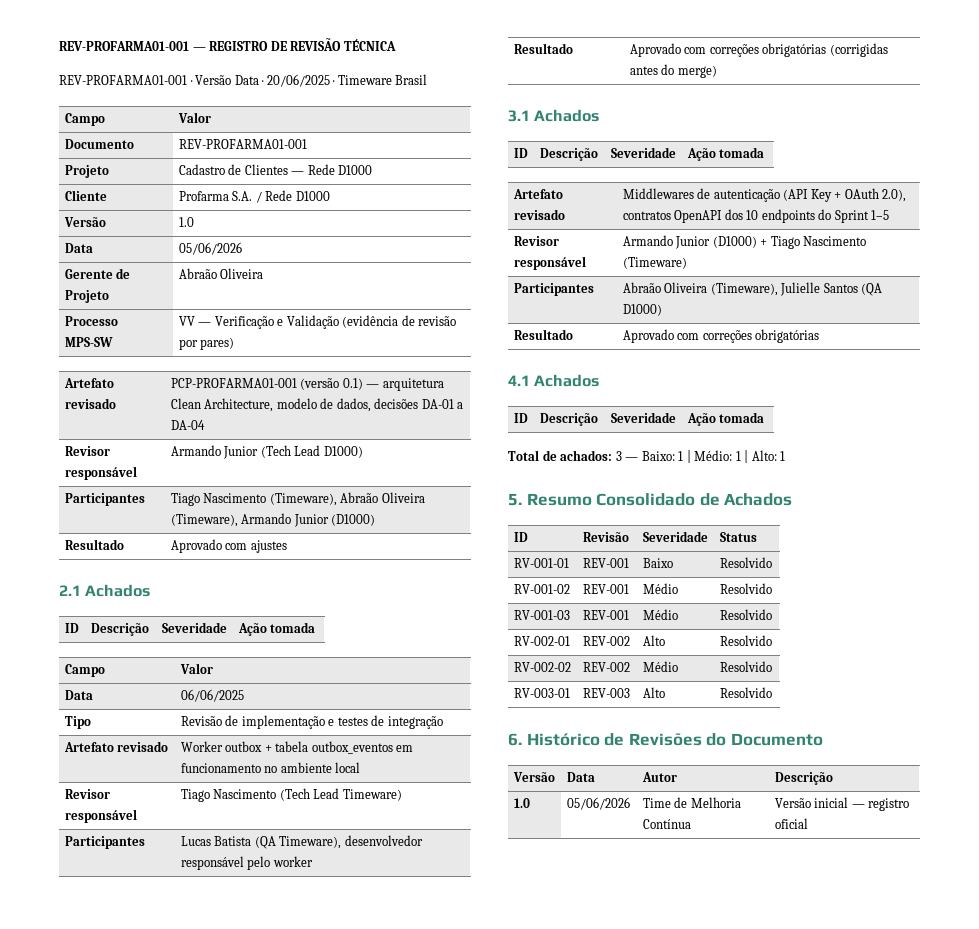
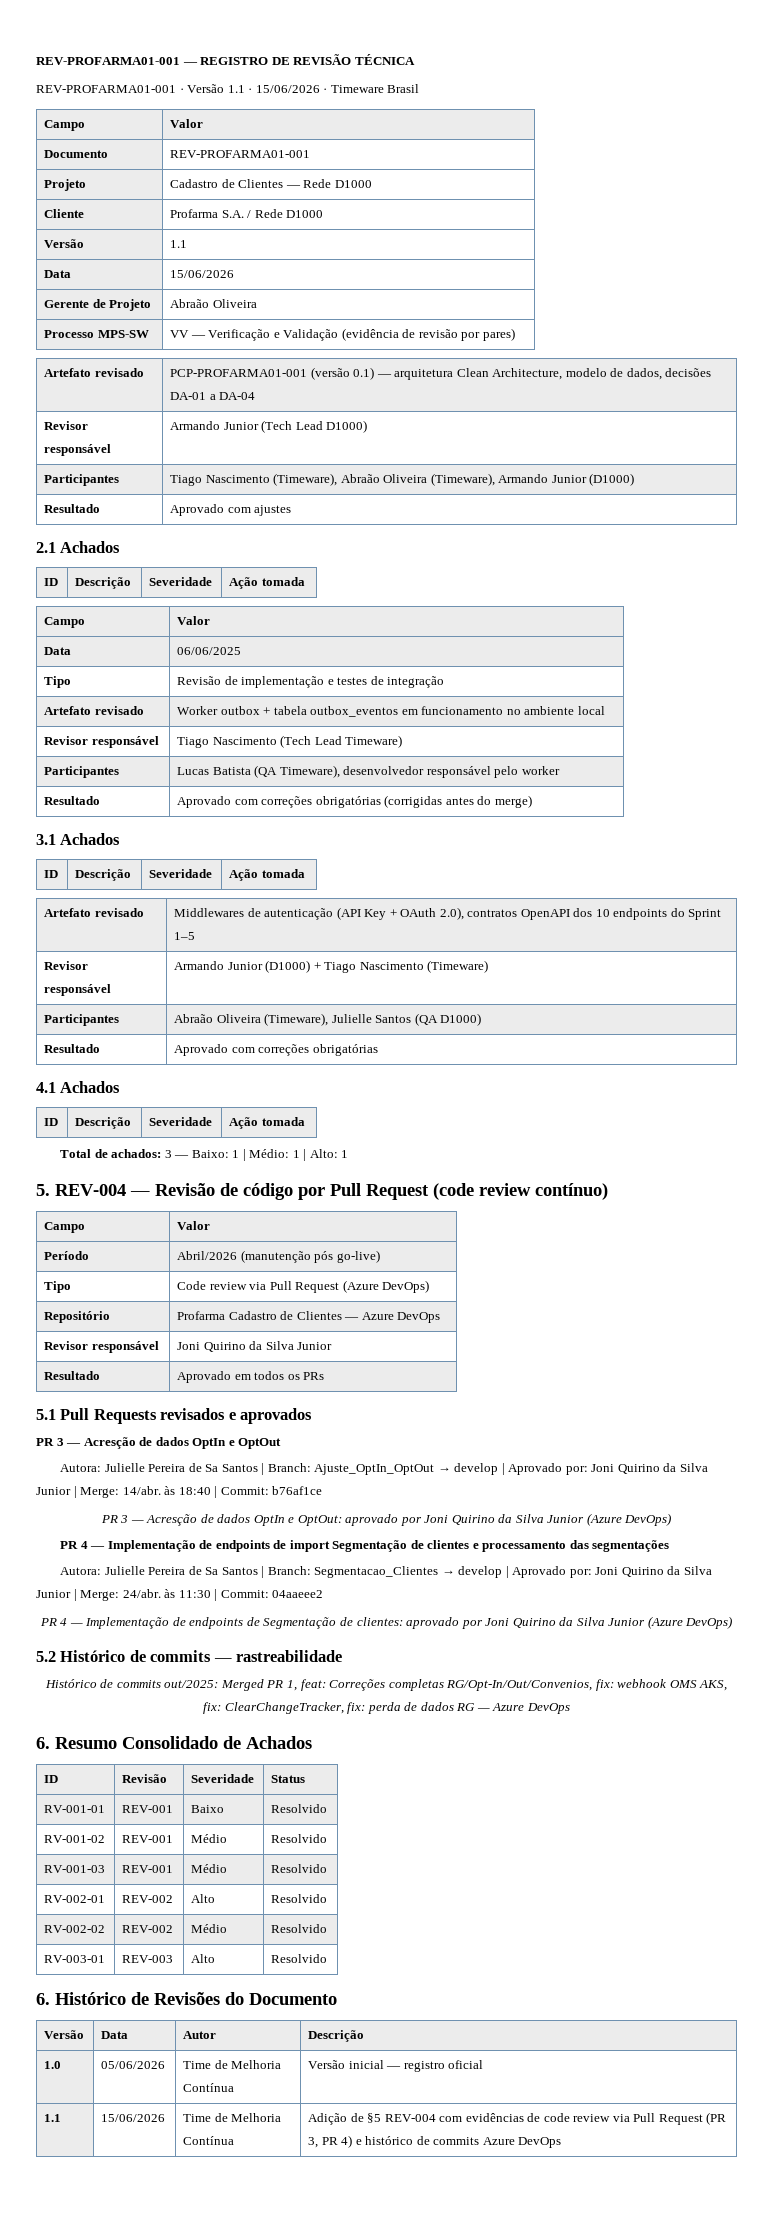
[234,74,330,87] Data · 20/06/2025 -> [227,85,320,93] 1.1 · 15/06/2026
[178,217,194,227] [64,243,93,253] [178,242,242,255] 1.0 // Data | 05/06/2026 -> [170,240,188,248] [44,270,72,278] [170,270,235,278] 1.1 // Data | 15/06/2026
(522, 499) none -> [55,1183,608,1200] [44,1222,86,1233] [177,1221,211,1230] [44,1251,90,1260] [177,1250,380,1263] [44,1281,72,1293] [177,1280,430,1293] [44,1311,111,1323] [177,1311,441,1323] [44,1341,159,1353] [177,1341,333,1352] [44,1371,101,1380] [177,1371,325,1383] [36,1408,313,1424] [36,1437,282,1449] [60,1463,708,1475] [36,1486,323,1498] [100,1513,672,1526] [60,1540,670,1552] [60,1566,712,1578] [36,1589,324,1601] [39,1616,733,1629] [36,1650,343,1662] [44,1679,728,1691] [203,1702,570,1714] [36,1737,50,1749] REV-004 — Revisão de código por Pull Request (code review contínuo) // Campo | Valor // Período | Abril/2026 (manutenção pós go-live) // Tipo | Code review via Pull Request (Azure DevOps) // Repositório | Profarma Cadastro de Clientes — Azure DevOps // Revisor responsável | Joni Quirino da Silva Junior // Resultado | Aprovado em todos os PRs // 5.1 Pull Requests revisados e aprovados // PR 3 — Acresção de dados OptIn e OptOut // Autora: Julielle Pereira de Sa Santos | Branch: Ajuste_OptIn_OptOut → develop | Aprovado por: Joni Quirino da Silva Junior | Merge: 14/abr. às 18:40 | Commit: b76af1ce // PR 3 — Acresção de dados OptIn e OptOut: aprovado por Joni Quirino da Silva Junior (Azure DevOps) // PR 4 — Implementação de endpoints de import Segmentação de clientes e processamento das segmentações // Autora: Julielle Pereira de Sa Santos | Branch: Segmentacao_Clientes → develop | Aprovado por: Joni Quirino da Silva Junior | Merge: 24/abr. às 11:30 | Commit: 04aaeee2 // PR 4 — Implementação de endpoints de Segmentação de clientes: aprovado por Joni Quirino da Silva Junior (Azure DevOps) // 5.2 Histórico de commits — rastreabilidade // Histórico de commits out/2025: Merged PR 1, feat: Correções completas RG/Opt-In/Out/Convenios, fix: webhook OMS AKS, fix: ClearChangeTracker, fix: perda de dados RG — Azure DevOps // 6.
(808, 823) none -> [44,2114,62,2122] [101,2114,166,2122] [183,2113,282,2122] [183,2136,235,2145] [308,2112,727,2125] [308,2135,562,2148] // 1.1 | 15/06/2026 | Time de Melhoria Contínua | Adição de §5 REV-004 com evidências de code review via Pull Request (PR 3, PR 4) e histórico de commits Azure DevOps

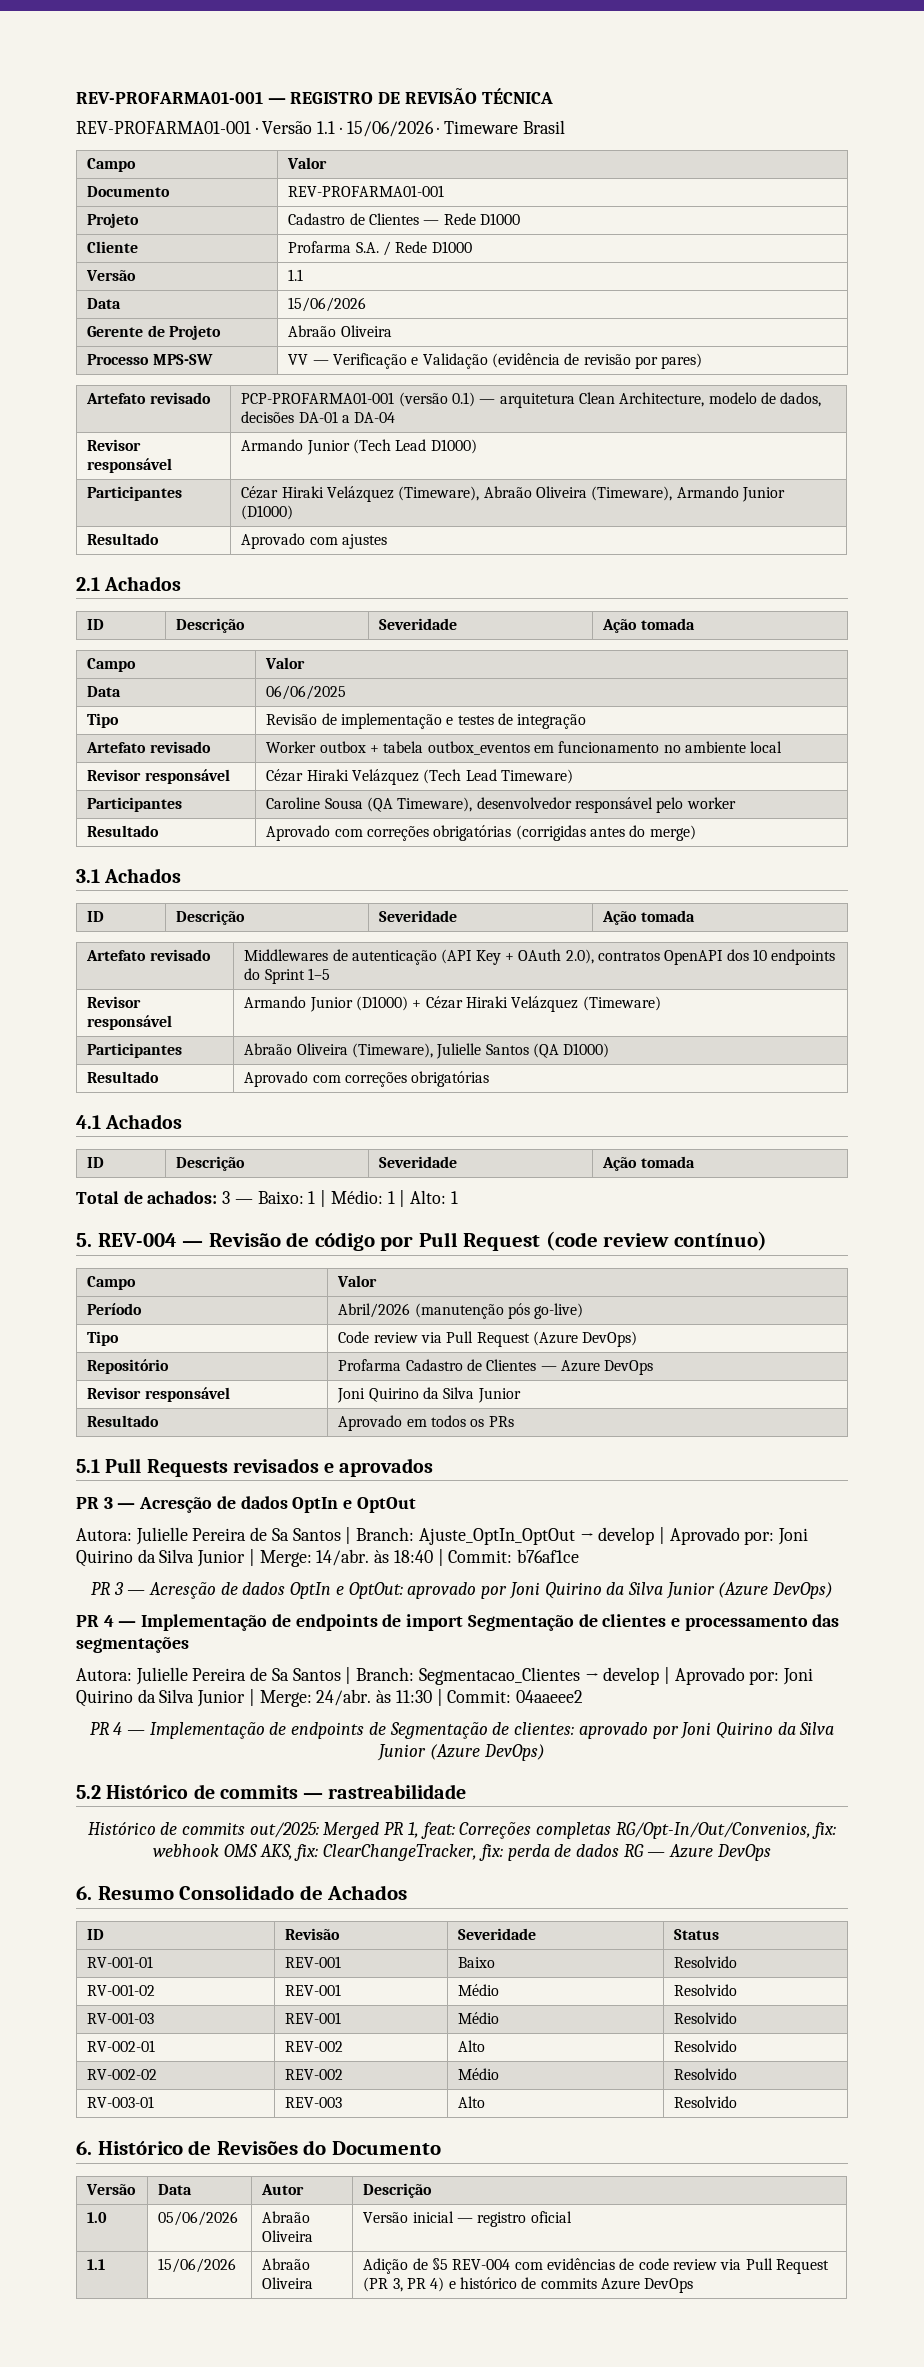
[170,475,270,486] Tiago Nascimento -> [241,486,395,502] Cézar Hiraki Velázquez
[177,737,277,748] Tiago Nascimento -> [266,769,420,785] Cézar Hiraki Velázquez
[177,767,251,775] Lucas Batista -> [266,797,363,809] Caroline Sousa
[324,962,424,973] Tiago Nascimento -> [425,996,579,1012] Cézar Hiraki Velázquez
[183,2060,282,2069] [183,2083,235,2092] Time de Melhoria Contínua -> [262,2211,311,2223] [262,2230,314,2242] Abraão Oliveira
[183,2113,282,2122] [183,2136,235,2145] Time de Melhoria Contínua -> [262,2258,311,2270] [262,2277,314,2289] Abraão Oliveira

